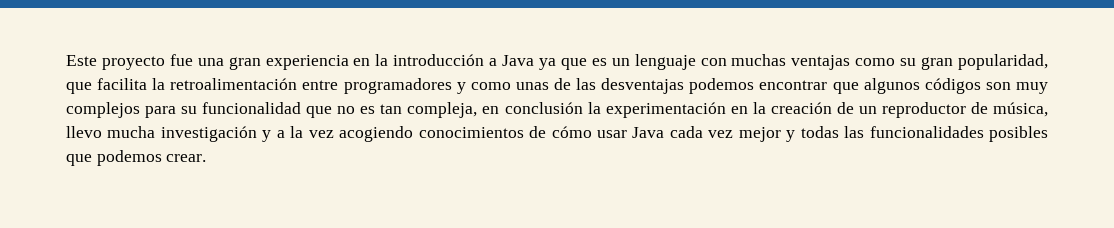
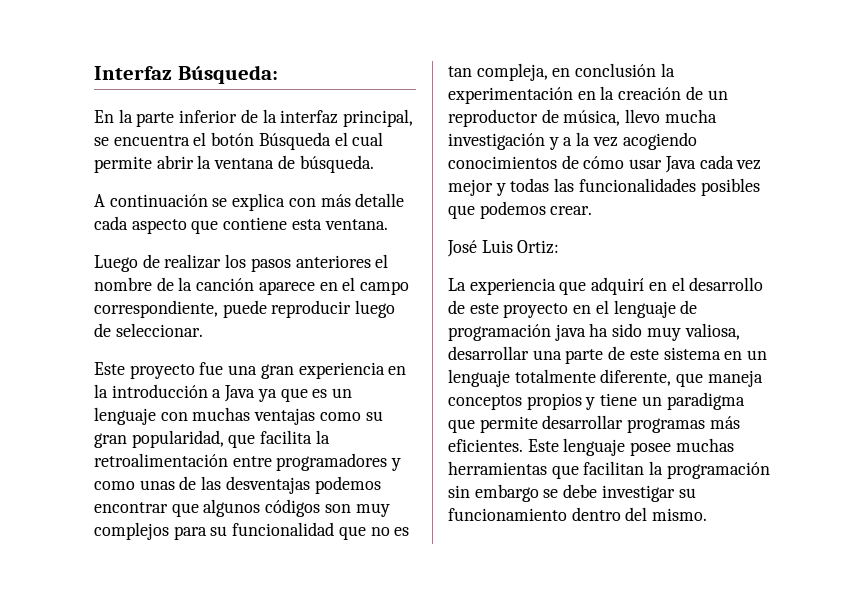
(66, 60) none -> [94,65,278,84] [94,109,414,127] [94,132,384,150] [94,155,374,173] [94,193,405,211] [94,216,388,234] [94,254,389,272] [94,277,410,295] [94,300,396,318] [94,323,203,337] Interfaz Búsqueda: // En la parte inferior de la interfaz principal, se encuentra el botón Búsqueda el cual permite abrir la ventana de búsqueda. // A continuación se explica con más detalle cada aspecto que contiene esta ventana. // Luego de realizar los pasos anteriores el nombre de la canción aparece en el campo correspondiente, puede reproducir luego de seleccionar. //
(207, 158) none -> [447,240,560,257] [448,277,764,295] [448,300,698,318] [448,323,740,341] [448,346,768,364] [448,369,763,387] [448,392,745,410] [448,415,740,433] [448,438,734,456] [448,461,770,479] [448,484,696,502] [448,507,708,521] // José Luis Ortiz: // La experiencia que adquirí en el desarrollo de este proyecto en el lenguaje de programación java ha sido muy valiosa, desarrollar una parte de este sistema en un lenguaje totalmente diferente, que maneja conceptos propios y tiene un paradigma que permite desarrollar programas más eficientes. Este lenguaje posee muchas herramientas que facilitan la programación sin embargo se debe investigar su funcionamiento dentro del mismo.

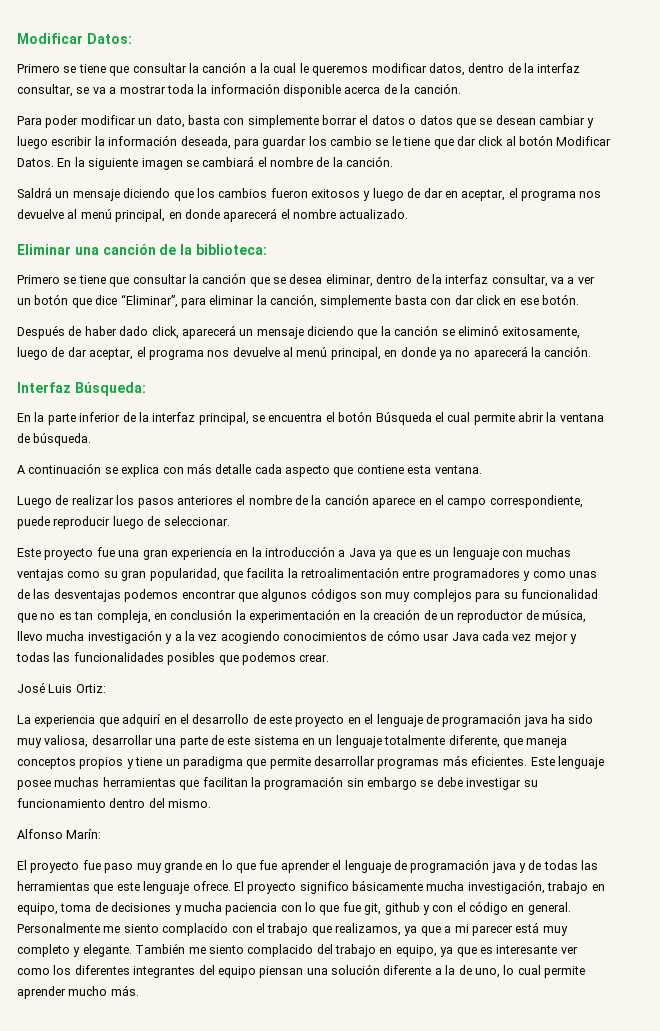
(94, 73) none -> [17,33,132,44] [17,62,581,76] [17,83,461,97] [17,115,595,128] [17,135,612,149] [17,156,394,170] [17,187,602,201] [17,208,409,222] [17,244,267,255] [17,273,595,287] [17,294,579,308] [17,325,581,339] [17,346,592,360] Modificar Datos: // Primero se tiene que consultar la canción a la cual le queremos modificar datos, dentro de la interfaz consultar, se va a mostrar toda la información disponible acerca de la canción. // Para poder modificar un dato, basta con simplemente borrar el datos o datos que se desean cambiar y luego escribir la información deseada, para guardar los cambio se le tiene que dar click al botón Modificar Datos. En la siguiente imagen se cambiará el nombre de la canción. // Saldrá un mensaje diciendo que los cambios fueron exitosos y luego de dar en aceptar, el programa nos devuelve al menú principal, en donde aparecerá el nombre actualizado. // Eliminar una canción de la biblioteca: // Primero se tiene que consultar la canción que se desea eliminar, dentro de la interfaz consultar, va a ver un botón que dice “Eliminar”, para eliminar la canción, simplemente basta con dar click en ese botón. // Después de haber dado click, aparecerá un mensaje diciendo que la canción se eliminó exitosamente, luego de dar aceptar, el programa nos devuelve al menú principal, en donde ya no aparecerá la canción. //
(708, 514) none -> [17,829,102,839] [17,859,599,873] [17,880,605,894] [17,901,571,915] [17,922,568,936] [17,943,578,957] [17,964,585,978] [17,985,139,999] // Alfonso Marín: // El proyecto fue paso muy grande en lo que fue aprender el lenguaje de programación java y de todas las herramientas que este lenguaje ofrece. El proyecto significo básicamente mucha investigación, trabajo en equipo, toma de decisiones y mucha paciencia con lo que fue git, github y con el código en general. Personalmente me siento complacido con el trabajo que realizamos, ya que a mi parecer está muy completo y elegante. También me siento complacido del trabajo en equipo, ya que es interesante ver como los diferentes integrantes del equipo piensan una solución diferente a la de uno, lo cual permite aprender mucho más.

